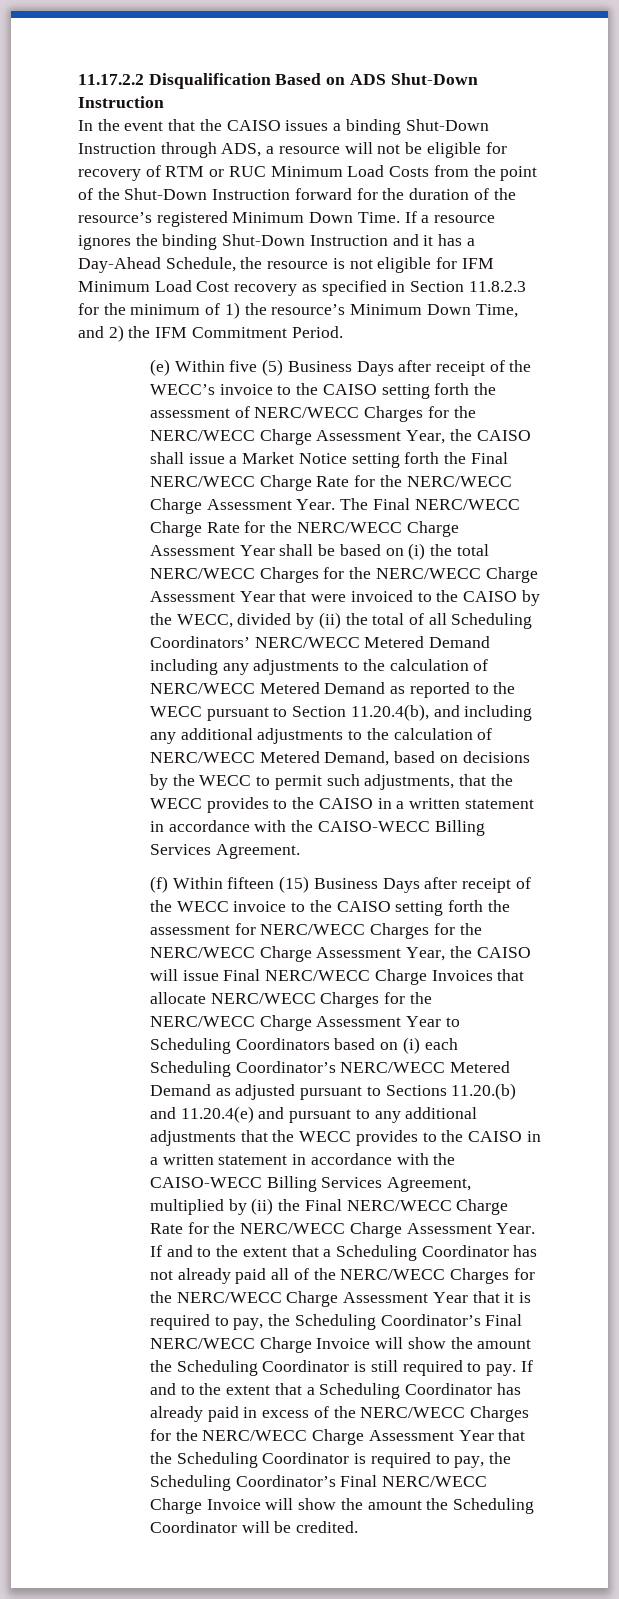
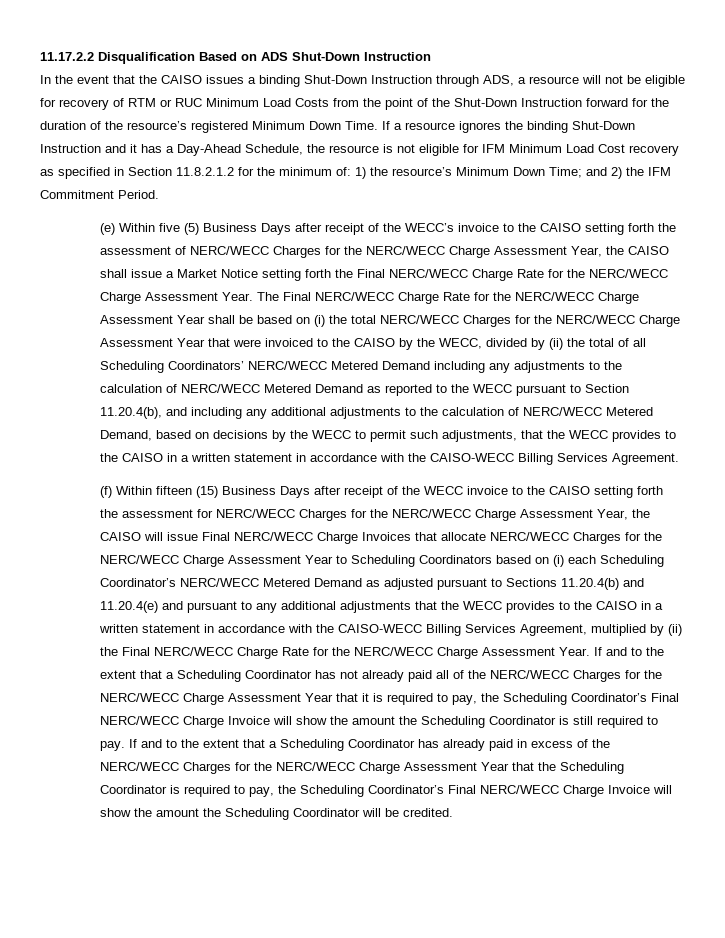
[468,281,526,292] 11.8.2.3 -> [176,167,234,176] 11.8.2.1.2
[205,303,221,315] of -> [336,167,351,176] of:
[475,304,518,318] Time, -> [549,167,582,178] Time;
[451,1083,517,1100] 11.20.(b) -> [561,578,620,590] 11.20.4(b)

